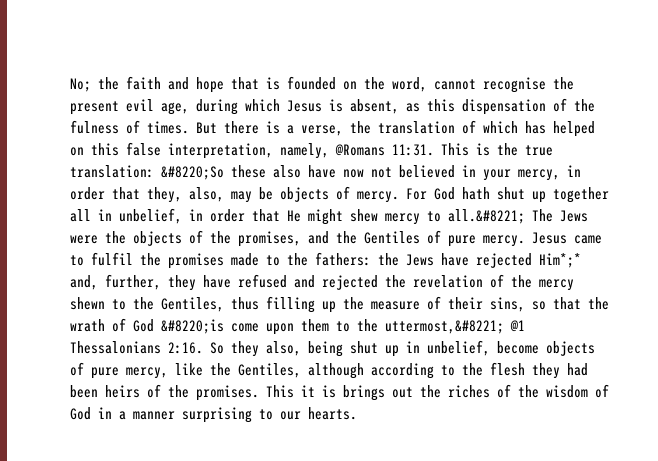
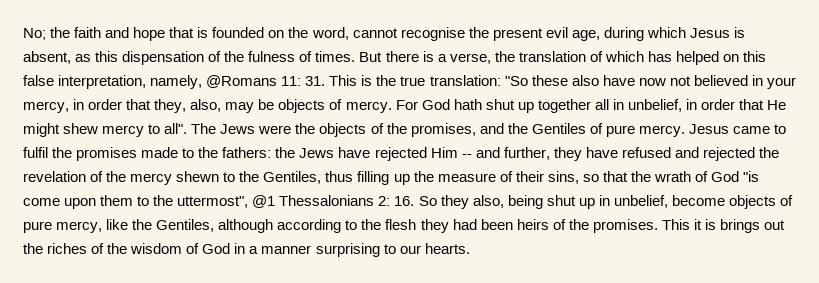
[392,144,434,156] 11:31. -> [281,76,326,86] 11: 31.
[161,166,224,180] &#8220;So -> [504,76,528,86] "So
[448,209,525,224] all.&#8221; -> [164,123,188,134] all".
[539,253,581,268] [70,275,98,290] Him*;* and, -> [430,147,500,158] Him -- and
[161,319,224,334] &#8220;is -> [743,171,760,182] "is
[385,320,504,334] uttermost,&#8221; -> [177,196,249,208] uttermost",
[168,342,203,354] 2:16. -> [378,196,415,206] 2: 16.

